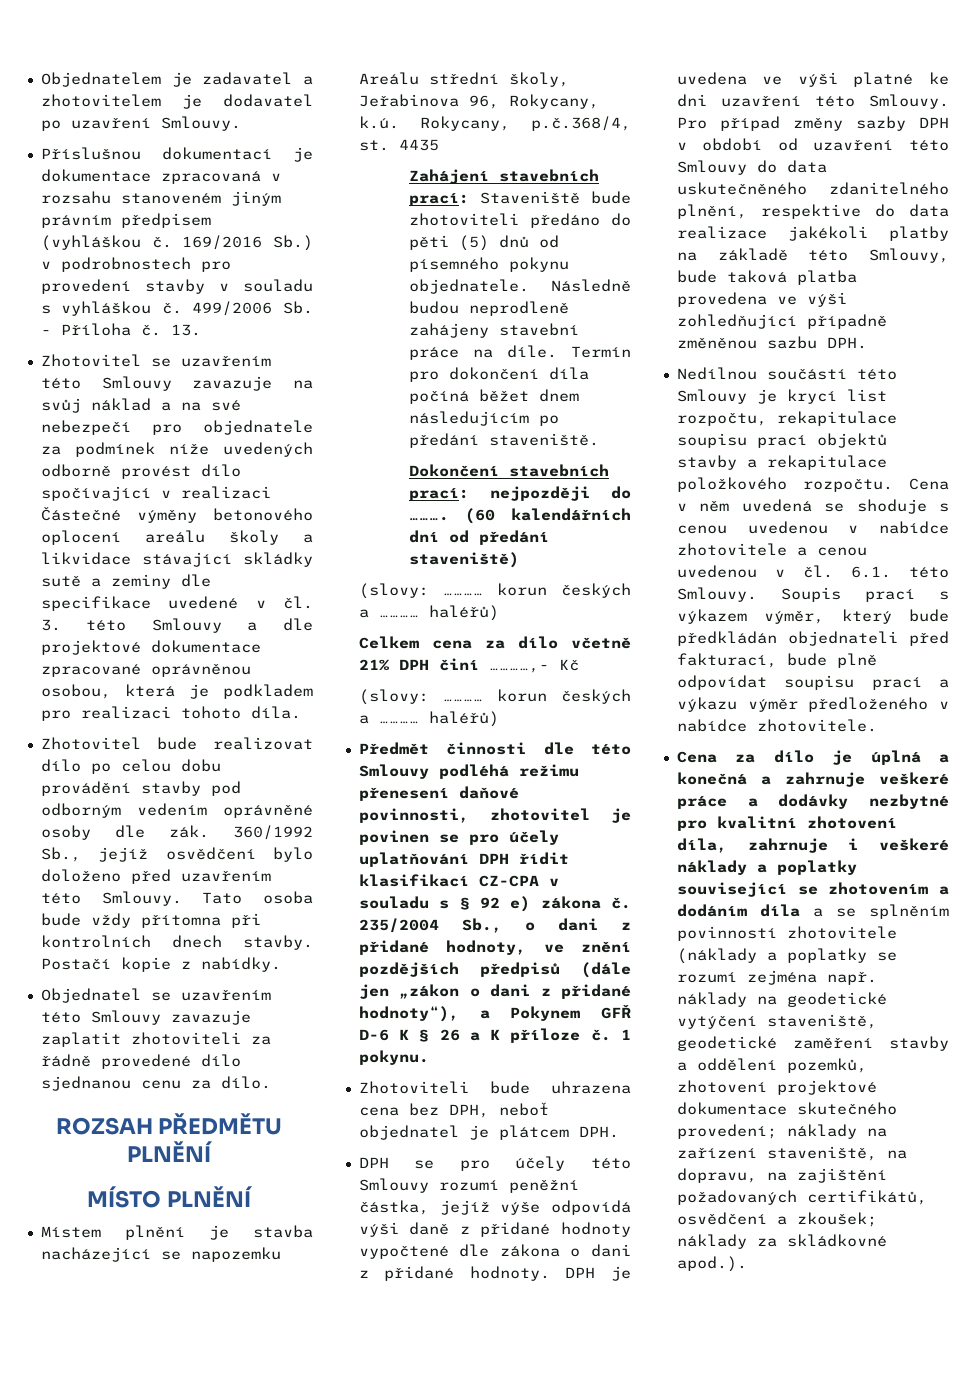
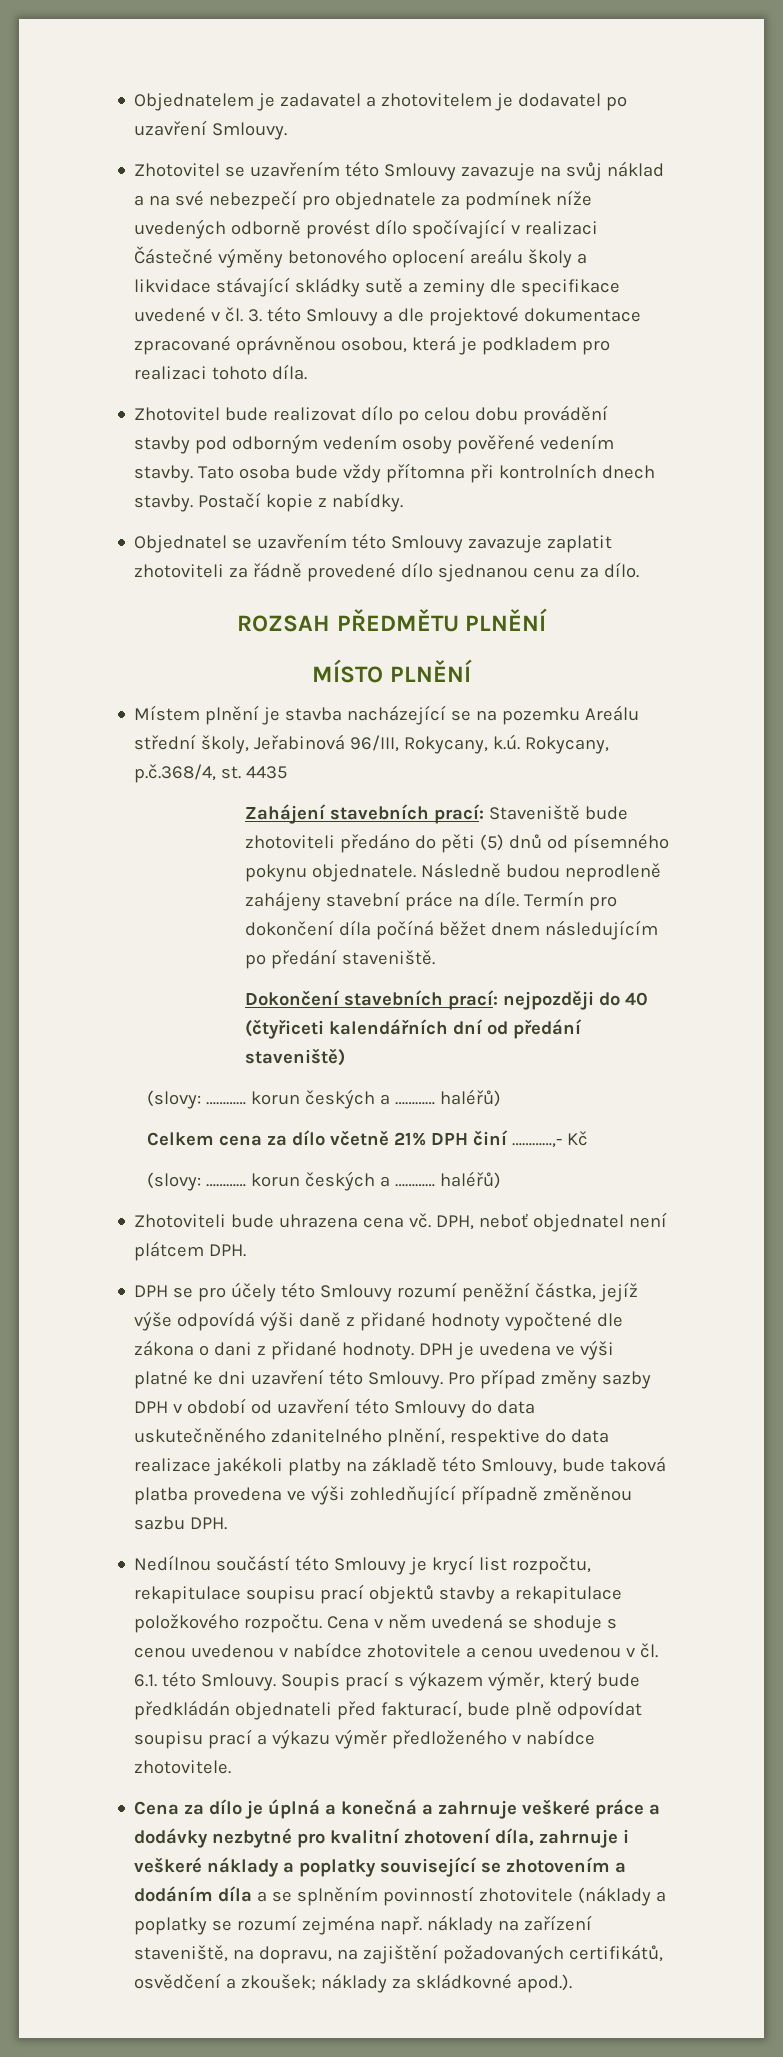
[40,147,313,162] [40,169,281,184] [40,191,281,206] [40,213,211,228] [40,235,313,251] [40,257,231,272] [40,279,313,294] [40,301,313,316] [40,323,201,336] // Příslušnou dokumentací je dokumentace zpracovaná v rozsahu stanoveném jiným právním předpisem (vyhláškou č. 169/2016 Sb.) v podrobnostech pro provedení stavby v souladu s vyhláškou č. 499/2006 Sb. - Příloha č. 13. -> (288, 131) none
[223,805,313,818] [40,825,313,840] [40,847,313,862] [40,869,271,884] [40,891,182,906] oprávněné osoby dle zák. 360/1992 Sb., jejíž osvědčení bylo doloženo před uzavřením této Smlouvy. -> [402,434,615,454] [134,465,194,483] osoby pověřené vedením stavby.
[190,1247,281,1262] napozemku -> [476,707,581,725] na pozemku
[358,94,499,109] Jeřabinova 96, -> [254,734,400,752] Jeřabinová 96/III,
[408,508,495,524] ………. (60 -> [624,992,648,1006] [244,1019,324,1039] 40 (čtyřiceti
[358,742,631,755] [358,764,579,779] [358,786,519,801] [358,808,631,823] [358,830,559,845] [358,852,569,867] [358,874,559,887] [358,896,631,912] [358,918,631,933] [358,940,631,955] [358,962,631,978] [358,984,631,999] [358,1005,631,1022] [358,1028,631,1043] [358,1050,429,1065] // Předmět činnosti dle této Smlouvy podléhá režimu přenesení daňové povinnosti, zhotovitel je povinen se pro účely uplatňování DPH řídit klasifikací CZ-CPA v souladu s § 92 e) zákona č. 235/2004 Sb., o dani z přidané hodnoty, ve znění pozdějších předpisů (dále jen „zákon o dani z přidané hodnoty“), a Pokynem GFŘ D-6 K § 26 a K příloze č. 1 pokynu. -> (501, 1180) none
[408,1103,439,1116] bez -> [409,1213,432,1228] vč.
[468,1125,489,1140] je -> [629,1212,668,1228] není
[786,992,887,1007] [676,1014,877,1029] [676,1036,949,1051] [676,1058,867,1073] [676,1080,877,1095] [676,1102,897,1115] [676,1124,887,1139] geodetické vytýčení staveniště, geodetické zaměření stavby a oddělení pozemků, zhotovení projektové dokumentace skutečného provedení; náklady na -> (520, 1925) none

